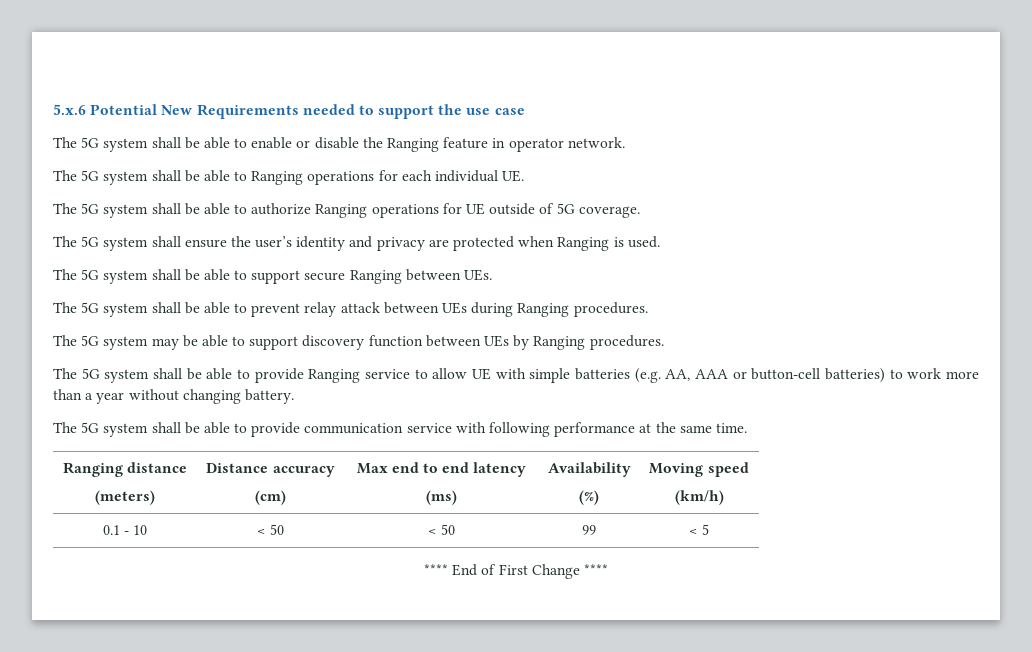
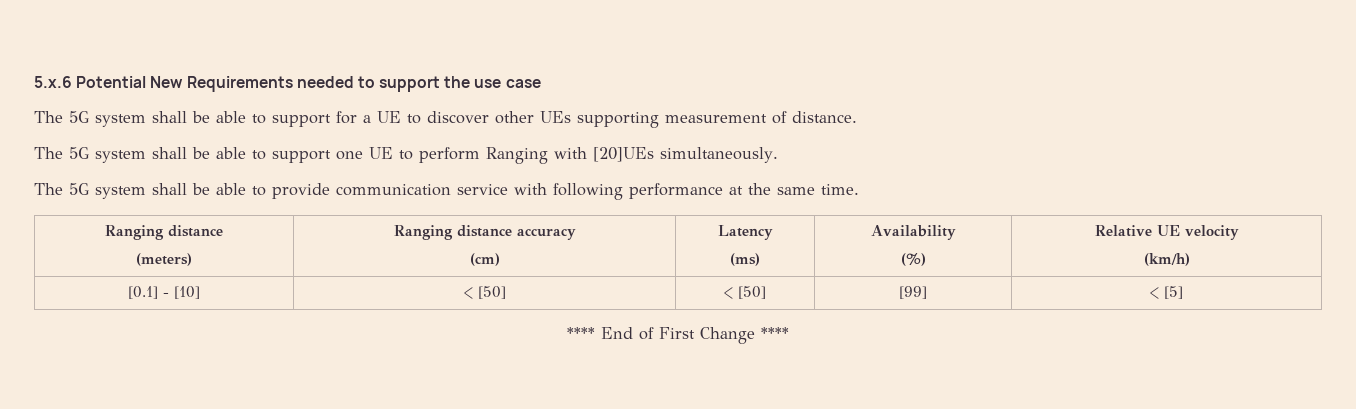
[251,137,625,152] [53,170,525,185] [53,203,640,218] [53,236,660,251] [53,269,493,284] [53,302,648,317] [53,335,664,350] [53,368,979,383] [53,389,294,404] enable or disable the Ranging feature in operator network. // The 5G system shall be able to Ranging operations for each individual UE. // The 5G system shall be able to authorize Ranging operations for UE outside of 5G coverage. // The 5G system shall ensure the user’s identity and privacy are protected when Ranging is used. // The 5G system shall be able to support secure Ranging between UEs. // The 5G system shall be able to prevent relay attack between UEs during Ranging procedures. // The 5G system may be able to support discovery function between UEs by Ranging procedures. // The 5G system shall be able to provide Ranging service to allow UE with simple batteries (e.g. AA, AAA or button-cell batteries) to work more than a year without changing battery. -> [272,111,857,128] [34,147,778,164] support for a UE to discover other UEs supporting measurement of distance. // The 5G system shall be able to support one UE to perform Ranging with [20]UEs simultaneously.
[206,463,269,473] Distance -> [393,225,512,240] Ranging distance
[356,462,527,477] [426,490,457,505] [547,462,631,477] [579,490,599,505] [649,462,749,477] [674,490,724,505] [102,525,148,535] [256,524,285,535] [427,524,456,535] [582,525,596,535] [688,524,710,535] Max end to end latency // (ms) | Availability // (%) | Moving speed // (km/h) // 0.1 - 10 | < 50 | < 50 | 99 | < 5 -> [717,225,773,240] [730,253,760,266] [870,225,956,240] [900,253,926,266] [1094,225,1239,240] [1143,253,1190,266] [128,286,200,299] [463,286,506,299] [724,286,766,299] [899,286,927,299] [1150,286,1183,299] Latency // (ms) | Availability // (%) | Relative UE velocity // (km/h) // [0.1] - [10] | < [50] | < [50] | [99] | < [5]

